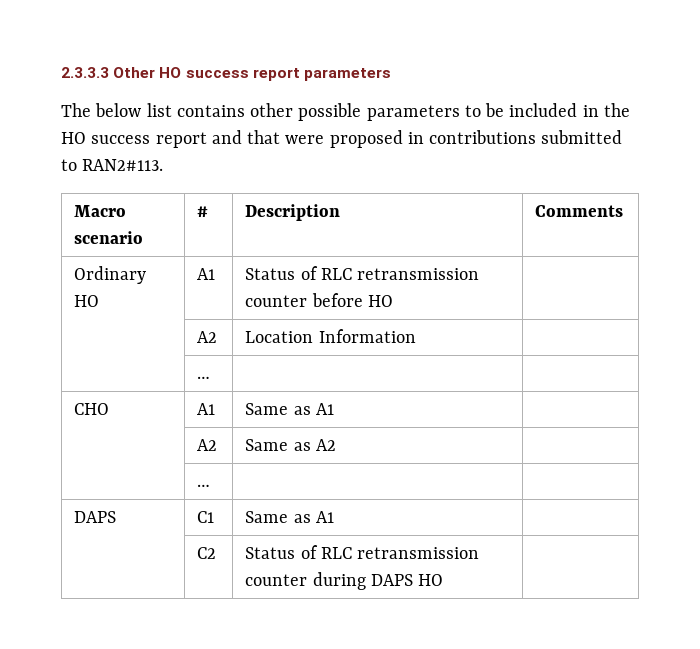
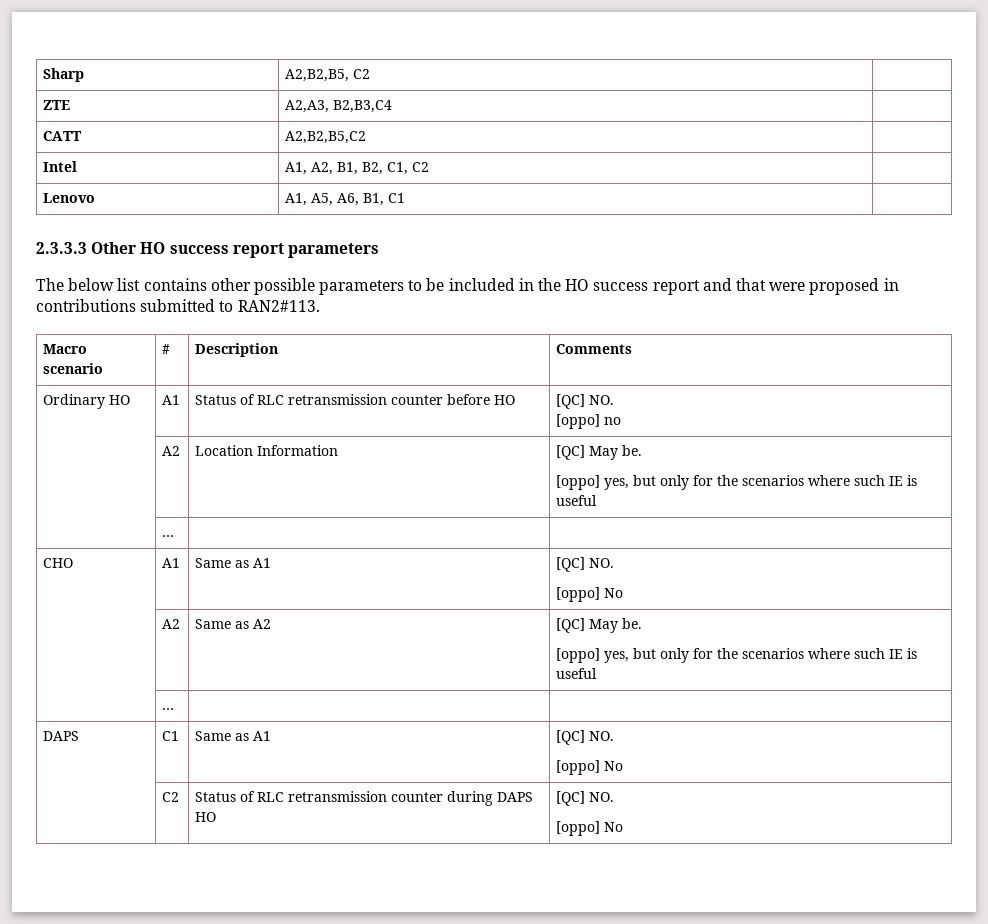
(61, 72) none -> [42,68,84,82] [284,69,370,82] [42,100,70,110] [284,100,392,113] [42,131,81,141] [284,131,366,144] [42,161,77,172] [284,162,429,175] [42,193,95,203] [284,193,405,206] Sharp | A2,B2,B5, C2 | // ZTE | A2,A3, B2,B3,C4 | // CATT | A2,B2,B5,C2 | // Intel | A1, A2, B1, B2, C1, C2 | // Lenovo | A1, A5, A6, B1, C1 | //
(394, 301) none -> [555,394,614,409] [555,414,621,429] [QC] NO. // [oppo] no
(416, 336) none -> [555,445,642,460] [555,475,917,490] [555,495,597,506] [QC] May be. // [oppo] yes, but only for the scenarios where such IE is useful
(335, 409) none -> [555,557,614,572] [555,587,623,602] [QC] NO. // [oppo] No
(337, 445) none -> [555,618,642,633] [555,648,917,663] [555,668,597,679] [QC] May be. // [oppo] yes, but only for the scenarios where such IE is useful
(335, 517) none -> [555,730,614,745] [555,760,623,775] [QC] NO. // [oppo] No
(444, 580) none -> [555,791,614,806] [555,821,623,836] [QC] NO. // [oppo] No

